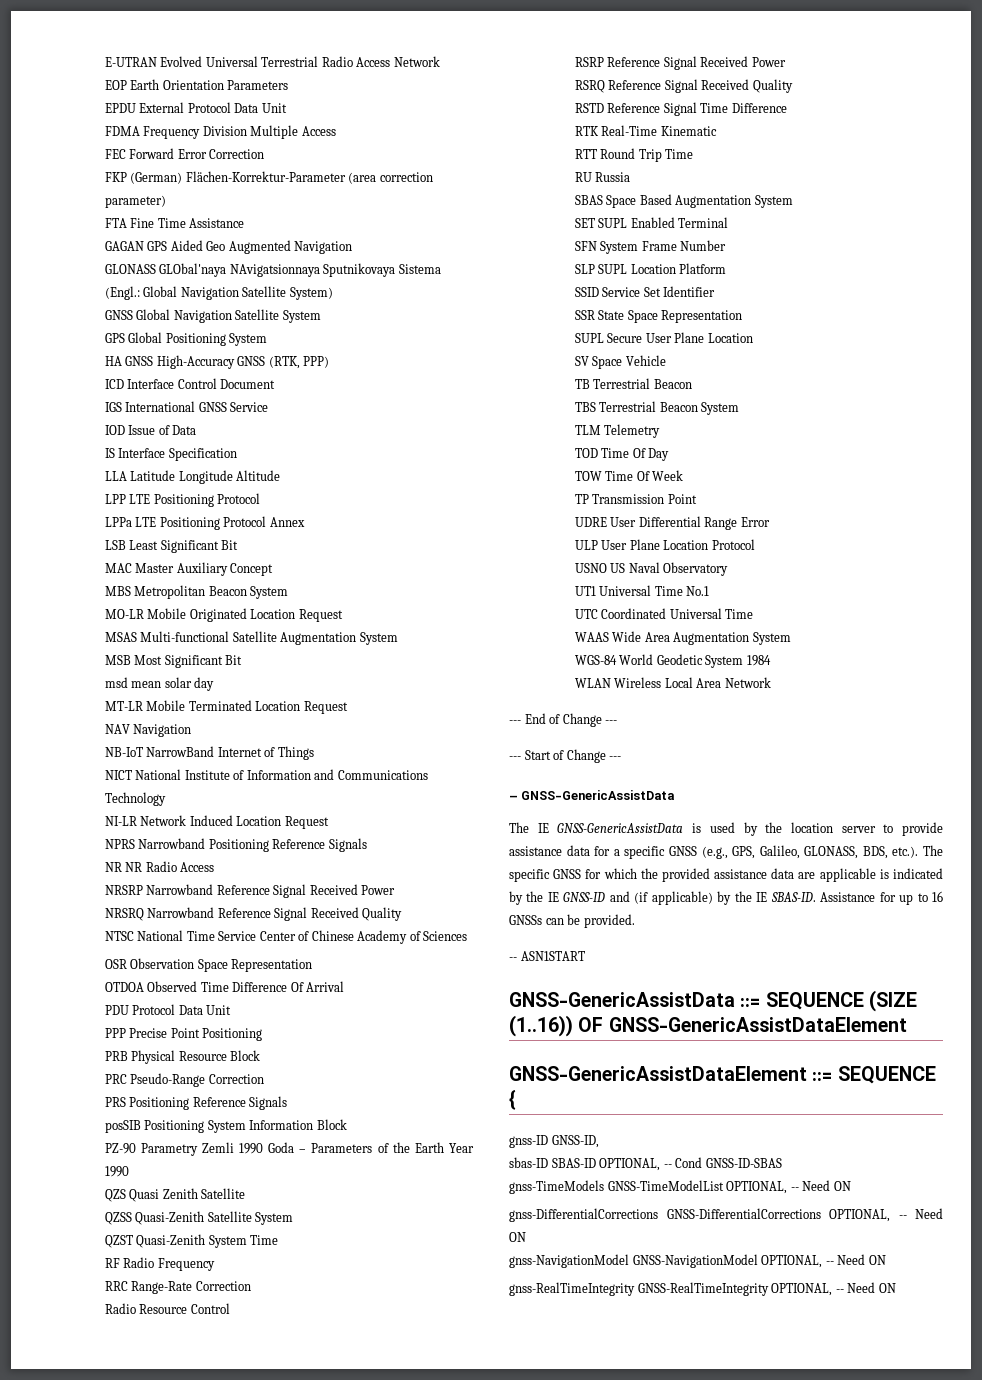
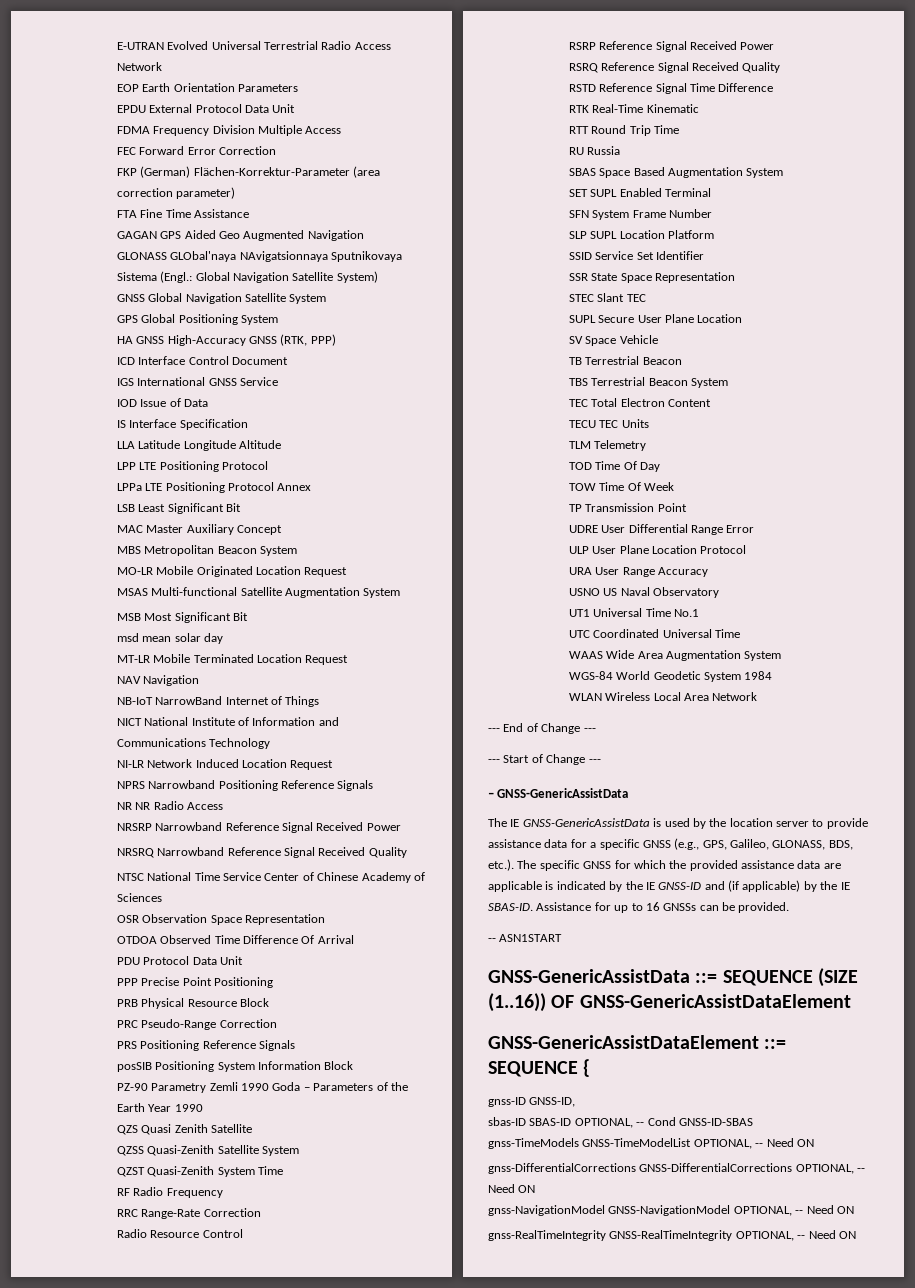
(743, 316) none -> [568,293,646,302] // STEC Slant TEC
(740, 408) none -> [568,398,712,407] [568,419,649,428] // TEC Total Electron Content // TECU TEC Units
(755, 544) none -> [568,567,709,577] // URA User Range Accuracy

